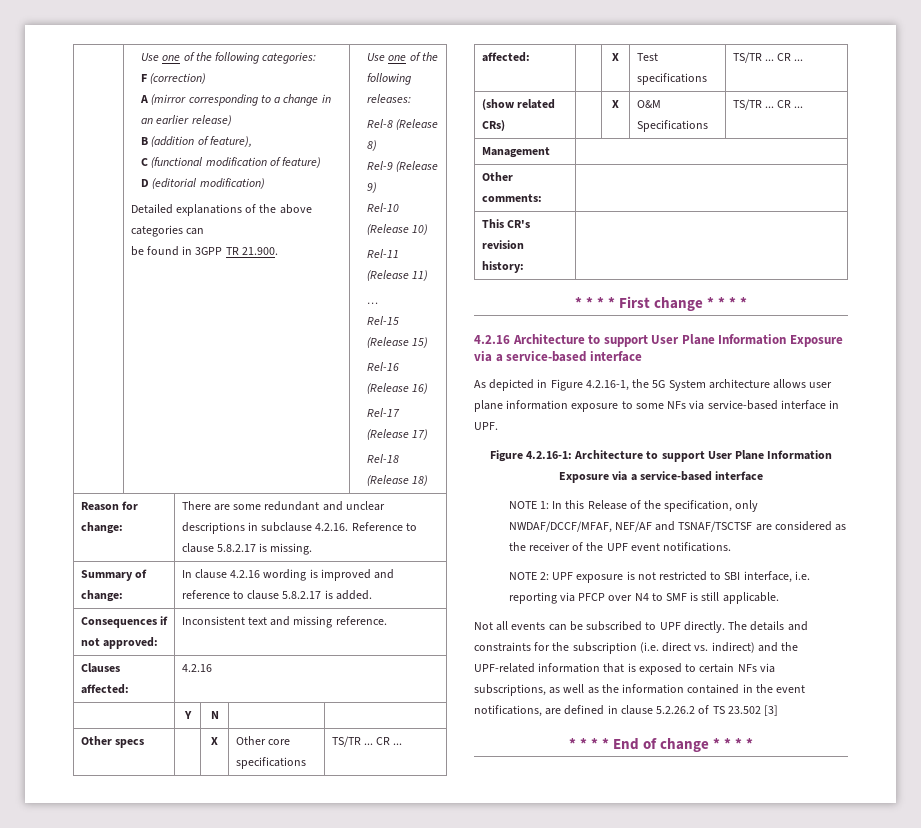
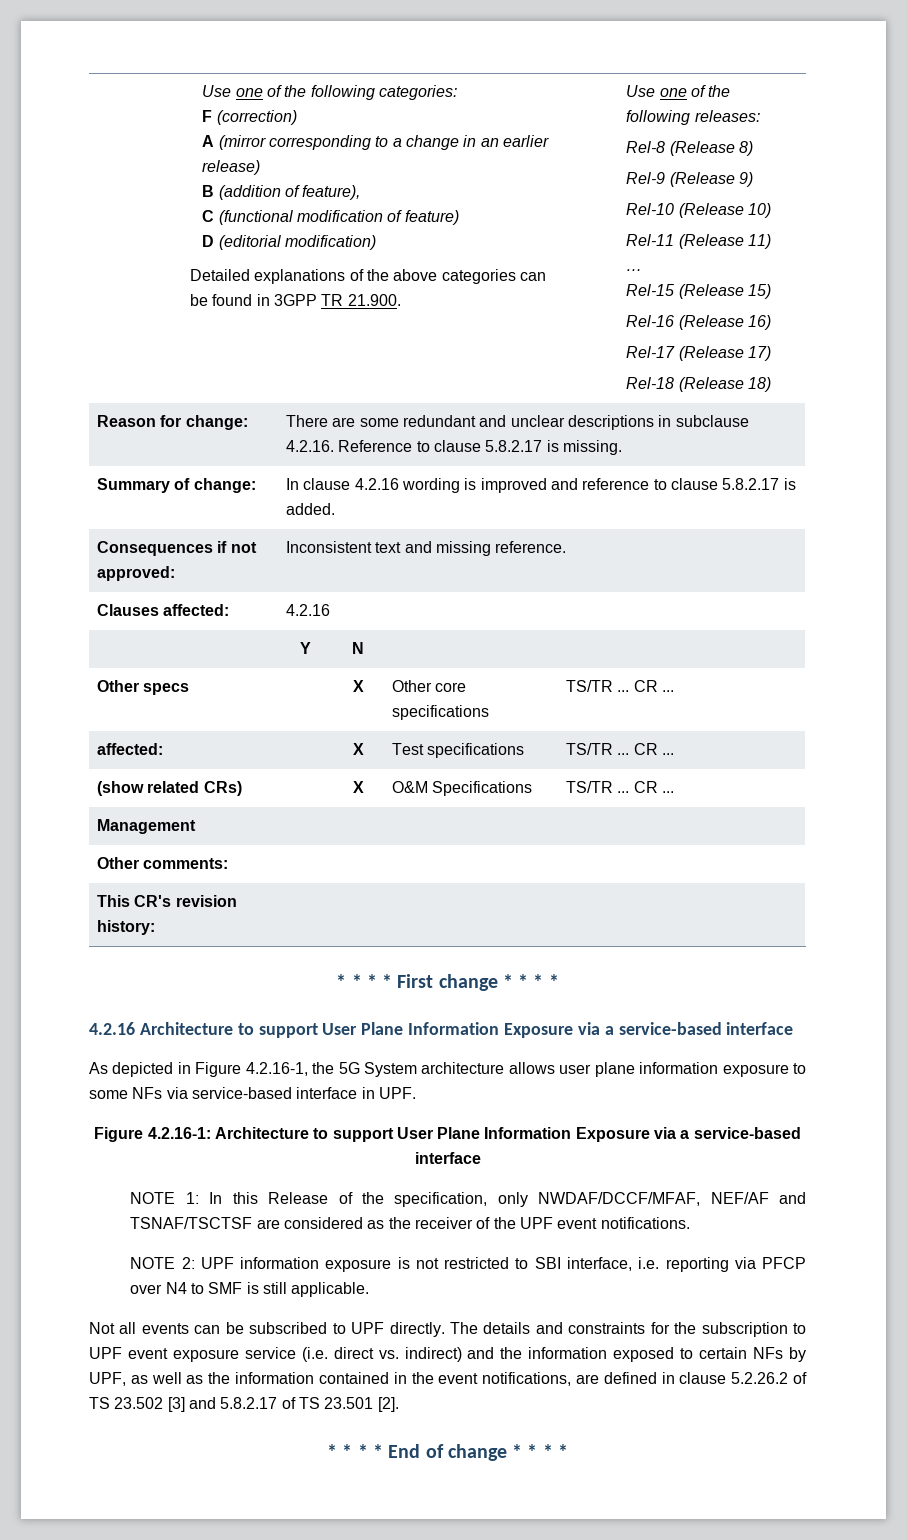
(574, 576) none -> [240,1257,320,1269] information
(637, 648) none -> [793,1323,806,1334] [89,1347,296,1362] to UPF event exposure service
[474,663,636,673] UPF-related information that is -> [528,1347,608,1359] information
[759,663,775,673] [474,684,546,696] via subscriptions, -> [789,1347,807,1362] [89,1372,126,1386] by UPF,
(779, 710) none -> [188,1397,399,1412] and 5.8.2.17 of TS 23.501 [2].

